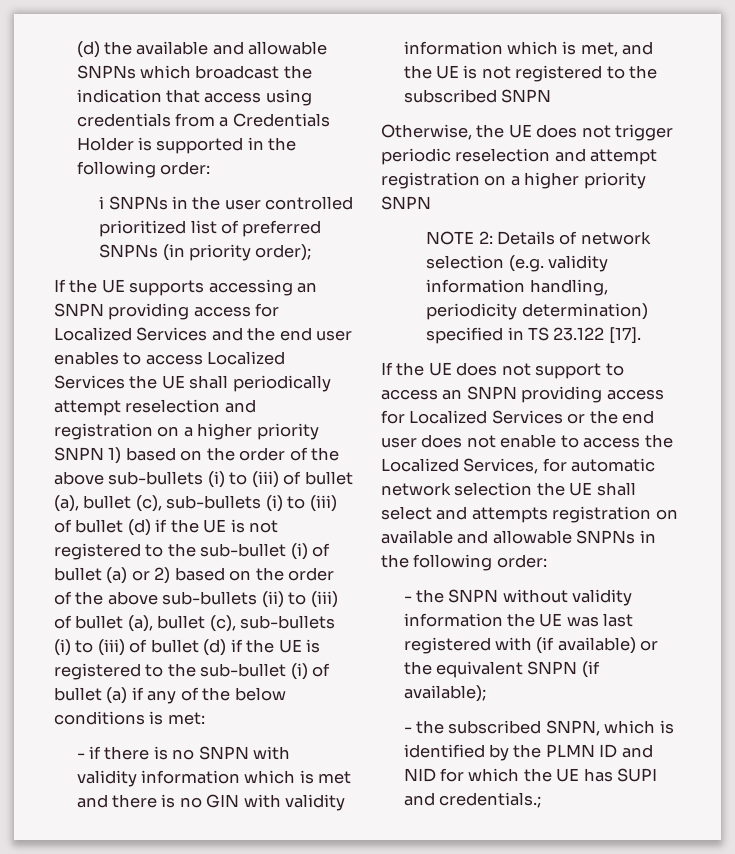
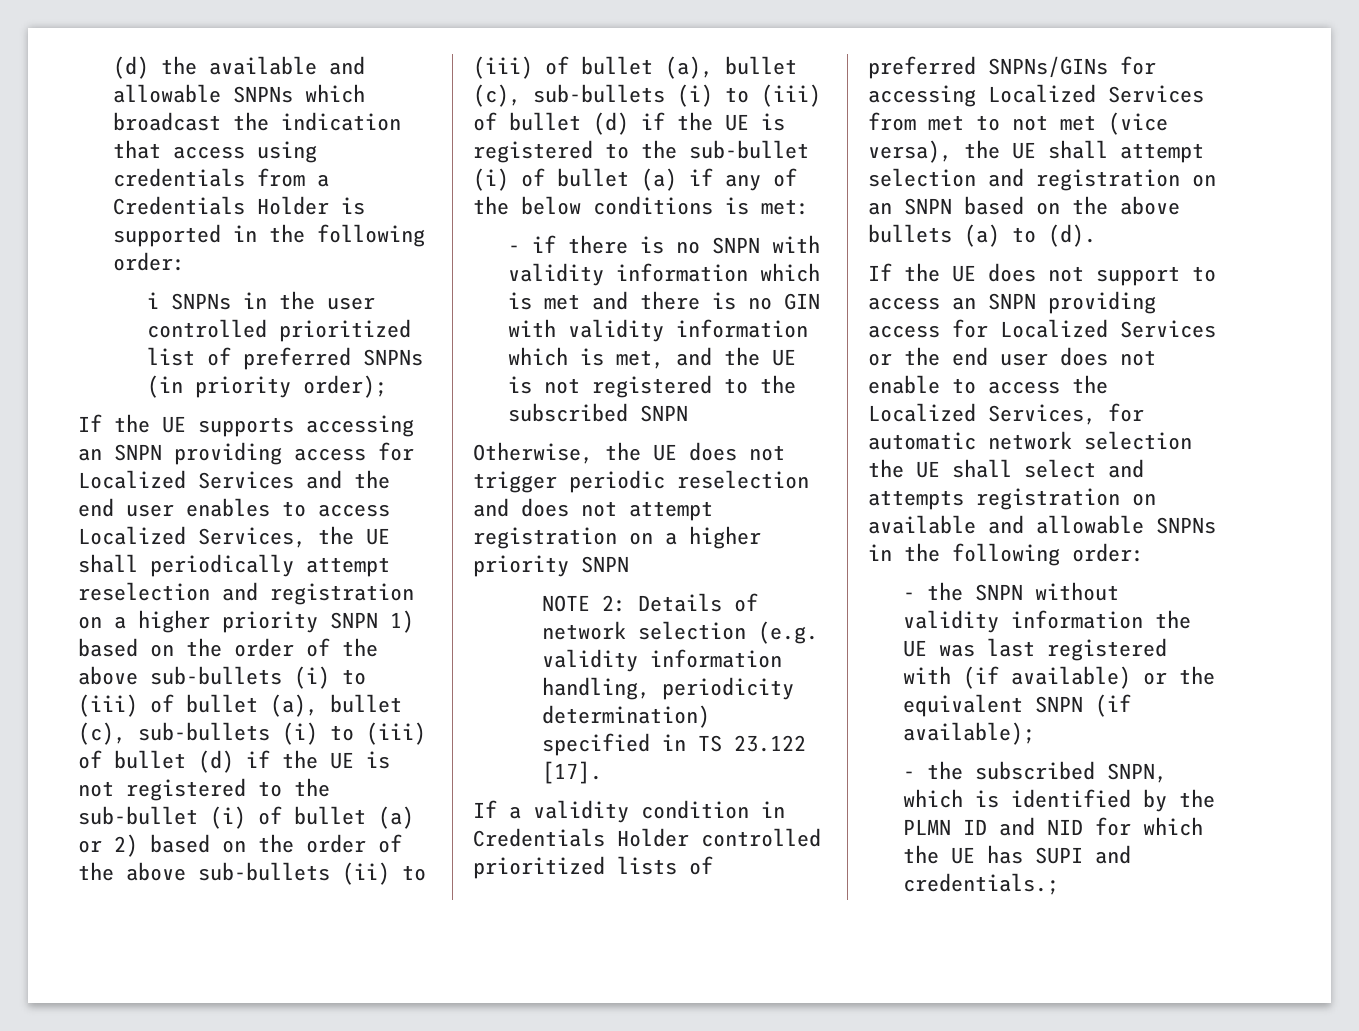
[54,375,125,389] Services -> [198,527,306,548] Services,
(586, 155) none -> [521,498,617,517] does not
(641, 335) none -> [473,800,785,823] [473,828,821,847] [473,856,713,879] [868,56,1156,79] [868,84,1204,107] [868,112,1168,135] [868,140,1204,163] [868,168,1216,191] [868,196,1180,215] [868,224,1096,247] // If a validity condition in Credentials Holder controlled prioritized lists of preferred SNPNs/GINs for accessing Localized Services from met to not met (vice versa), the UE shall attempt selection and registration on an SNPN based on the above bullets (a) to (d).

